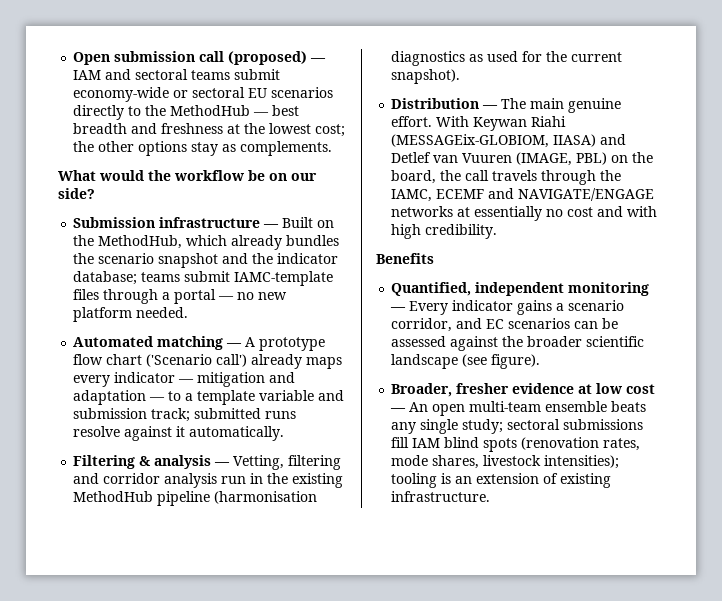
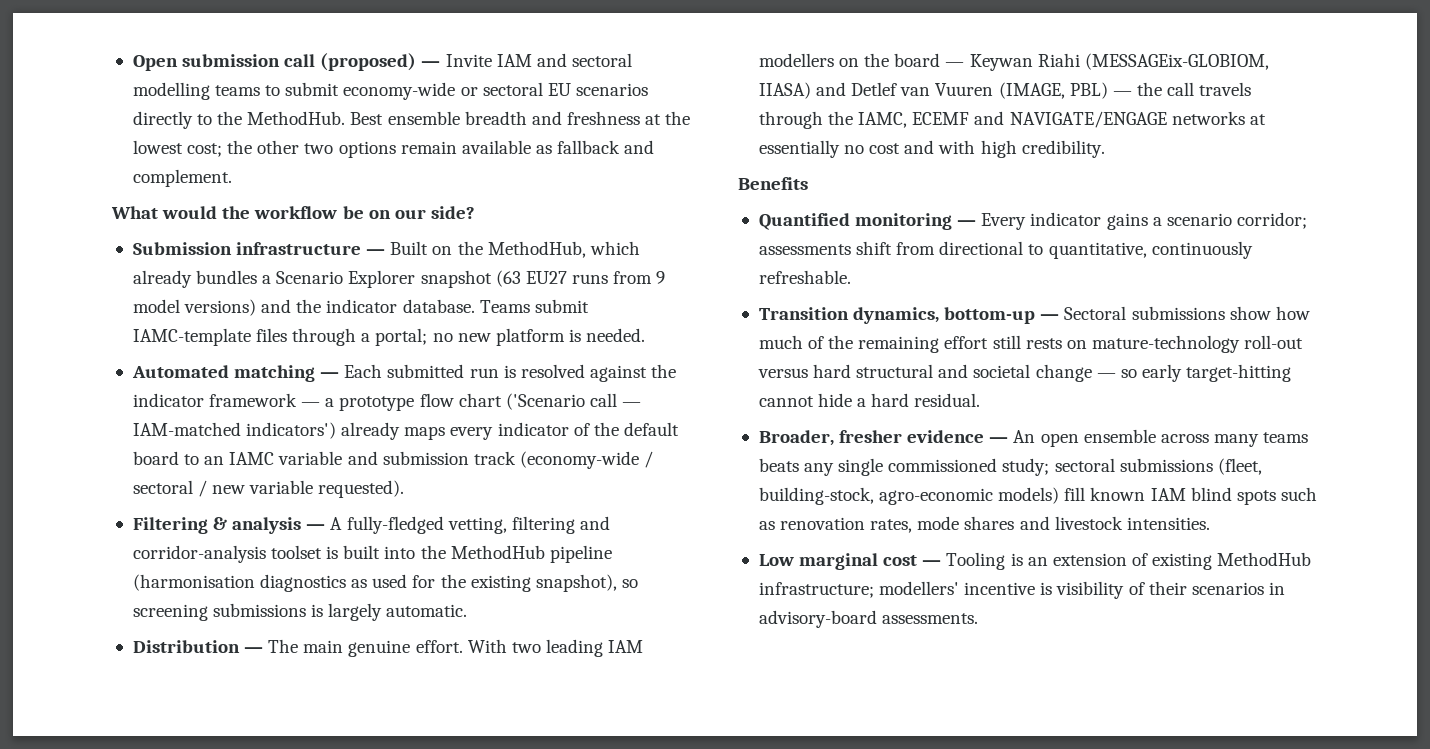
(327, 60) none -> [445,54,492,67] Invite
[191,70,231,80] teams -> [132,82,281,100] modelling teams to
[170,105,300,116] MethodHub — best -> [247,111,460,125] MethodHub. Best ensemble
[138,141,333,156] options stay as complements. -> [304,140,655,158] [132,169,232,187] two options remain available as fallback and complement.
[73,253,219,268] the scenario snapshot -> [262,270,666,288] [132,299,257,316] a Scenario Explorer snapshot (63 EU27 runs from 9 model versions)
[73,271,181,285] database; teams -> [402,299,530,313] database. Teams
[174,289,235,304] portal — -> [375,328,428,346] portal;
(133, 314) none -> [568,329,581,342] is
[245,337,326,351] [73,354,343,369] [73,372,296,387] [73,390,345,405] [73,408,297,422] [73,426,285,441] [73,455,342,470] [73,473,344,488] A prototype flow chart ('Scenario call') already maps every indicator — mitigation and adaptation — to a template variable and submission track; submitted runs resolve against it automatically. // Filtering & analysis — Vetting, filtering and corridor analysis run in the existing -> [344,364,677,382] [132,393,642,411] [132,422,679,440] [132,451,654,469] [132,480,405,498] [132,516,610,534] [132,545,446,563] Each submitted run is resolved against the indicator framework — a prototype flow chart ('Scenario call — IAM-matched indicators') already maps every indicator of the default board to an IAMC variable and submission track (economy-wide / sectoral / new variable requested). // Filtering & analysis — A fully-fledged vetting, filtering and corridor-analysis toolset is built into the
[571,52,623,62] [391,69,461,84] current snapshot). -> [470,574,638,592] [132,603,468,621] existing snapshot), so screening submissions is largely automatic.
(470, 121) none -> [511,639,644,657] [758,53,965,67] two leading IAM modellers on the board —
[611,152,654,163] [391,170,437,184] on the board, -> [1112,91,1132,96] —
[391,282,565,296] Quantified, independent -> [758,213,850,230] Quantified
[391,318,619,332] [391,336,645,351] [391,354,541,369] [391,383,656,397] [390,401,608,416] corridor, and EC scenarios can be assessed against the broader scientific landscape (see figure). // Broader, fresher evidence at low cost — An open multi-team ensemble -> [1236,212,1307,229] [758,241,1253,259] [758,270,851,284] [758,306,1310,324] [758,335,1304,353] [757,364,1292,382] [758,393,981,407] [758,429,1309,447] corridor; assessments shift from directional to quantitative, continuously refreshable. // Transition dynamics, bottom-up — Sectoral submissions show how much of the remaining effort still rests on mature-technology roll-out versus hard structural and societal change — so early target-hitting cannot hide a hard residual. // Broader, fresher evidence — An open ensemble across many teams
(459, 426) none -> [888,458,998,472] commissioned
[391,437,641,452] [391,455,620,469] [391,473,438,488] fill IAM blind spots (renovation rates, mode shares, livestock intensities); tooling -> [1217,458,1262,475] [758,487,1317,505] [758,516,1210,533] [758,552,1006,570] (fleet, building-stock, agro-economic models) fill known IAM blind spots such as renovation rates, mode shares and livestock intensities. // Low marginal cost — Tooling
[391,491,491,502] infrastructure. -> [1217,552,1312,566] [758,581,1285,599] [758,610,979,628] MethodHub infrastructure; modellers' incentive is visibility of their scenarios in advisory-board assessments.

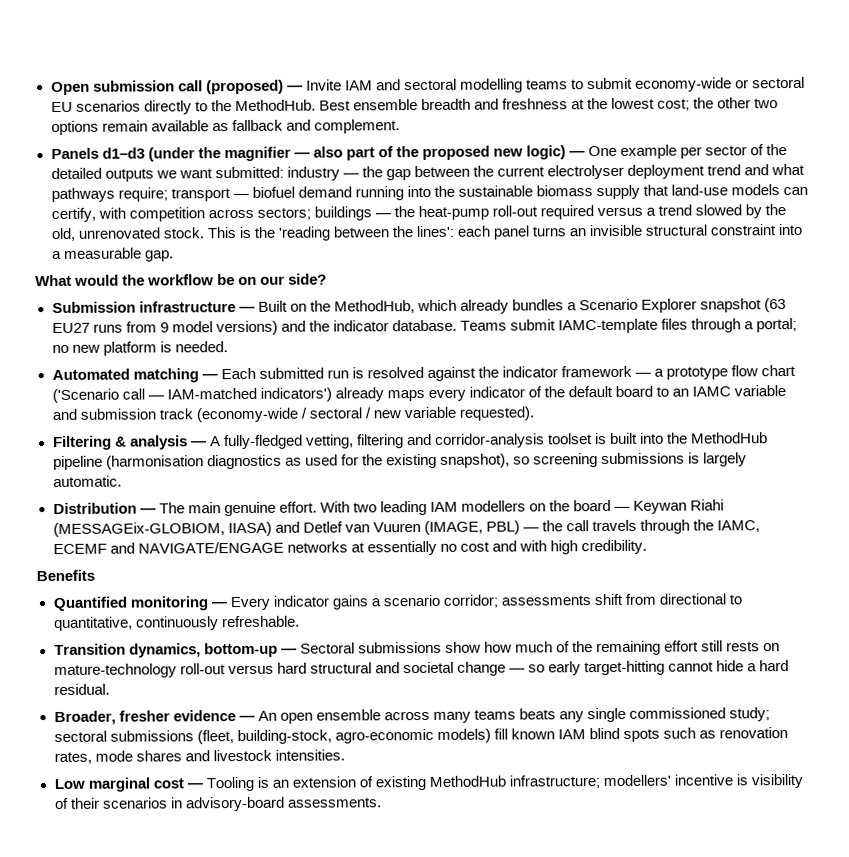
(232, 178) none -> [50,144,788,162] [50,163,806,182] [50,184,809,203] [50,204,787,223] [50,223,803,242] [51,247,174,262] // Panels d1–d3 (under the magnifier — also part of the proposed new logic) — One example per sector of the detailed outputs we want submitted: industry — the gap between the current electrolyser deployment trend and what pathways require; transport — biofuel demand running into the sustainable biomass supply that land-use models can certify, with competition across sectors; buildings — the heat-pump roll-out required versus a trend slowed by the old, unrenovated stock. This is the 'reading between the lines': each panel turns an invisible structural constraint into a measurable gap.

